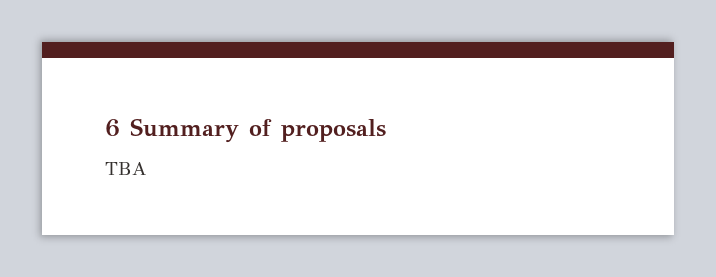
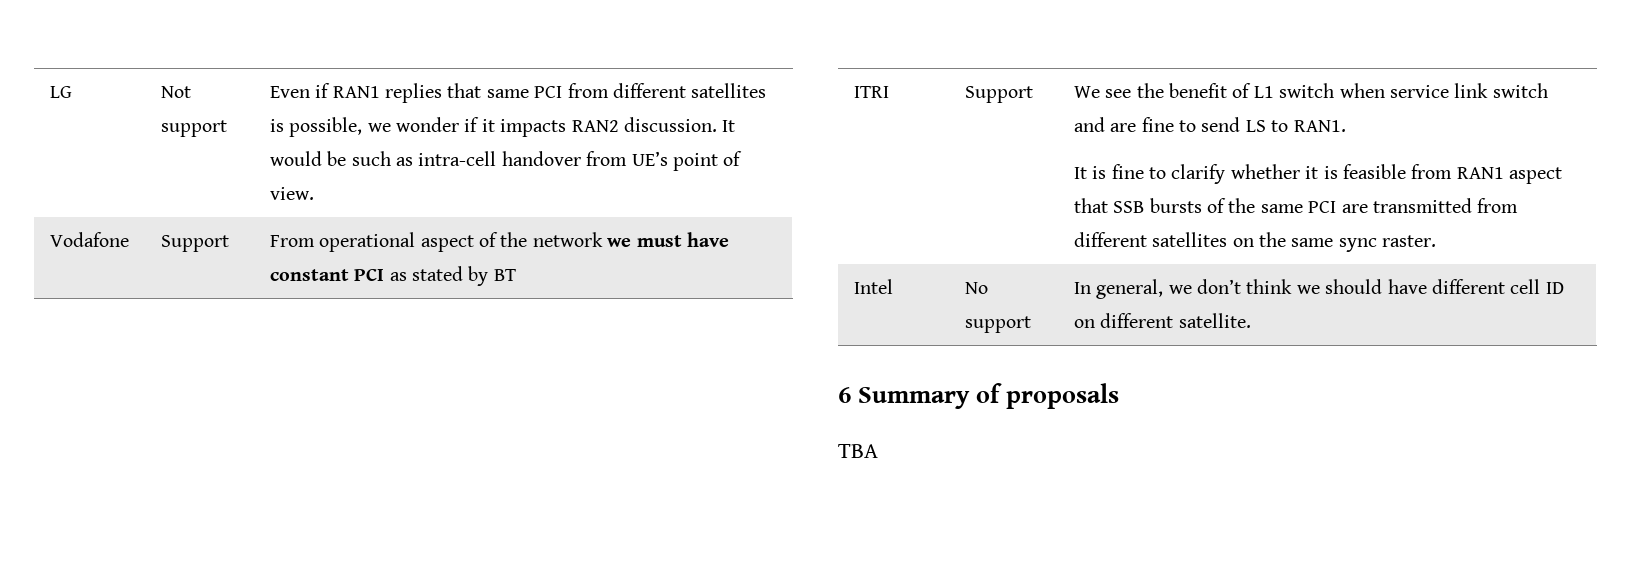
(105, 128) none -> [49,86,72,98] [160,86,191,98] [160,120,227,137] [269,83,767,103] [269,117,736,137] [269,151,743,171] [269,187,314,200] [49,232,129,247] [160,235,229,252] [269,232,730,252] [269,266,516,286] [853,86,889,98] [964,86,1033,103] [1073,83,1548,98] [1073,117,1346,132] [1073,164,1563,184] [1073,198,1519,213] [1073,232,1437,252] [853,279,893,294] [964,282,988,294] [964,316,1031,333] [1073,279,1564,299] [1073,313,1251,328] LG | Not support | Even if RAN1 replies that same PCI from different satellites is possible, we wonder if it impacts RAN2 discussion. It would be such as intra-cell handover from UE’s point of view. // Vodafone | Support | From operational aspect of the network we must have constant PCI as stated by BT // ITRI | Support | We see the benefit of L1 switch when service link switch and are fine to send LS to RAN1. // It is fine to clarify whether it is feasible from RAN1 aspect that SSB bursts of the same PCI are transmitted from different satellites on the same sync raster. // Intel | No support | In general, we don’t think we should have different cell ID on different satellite. //

